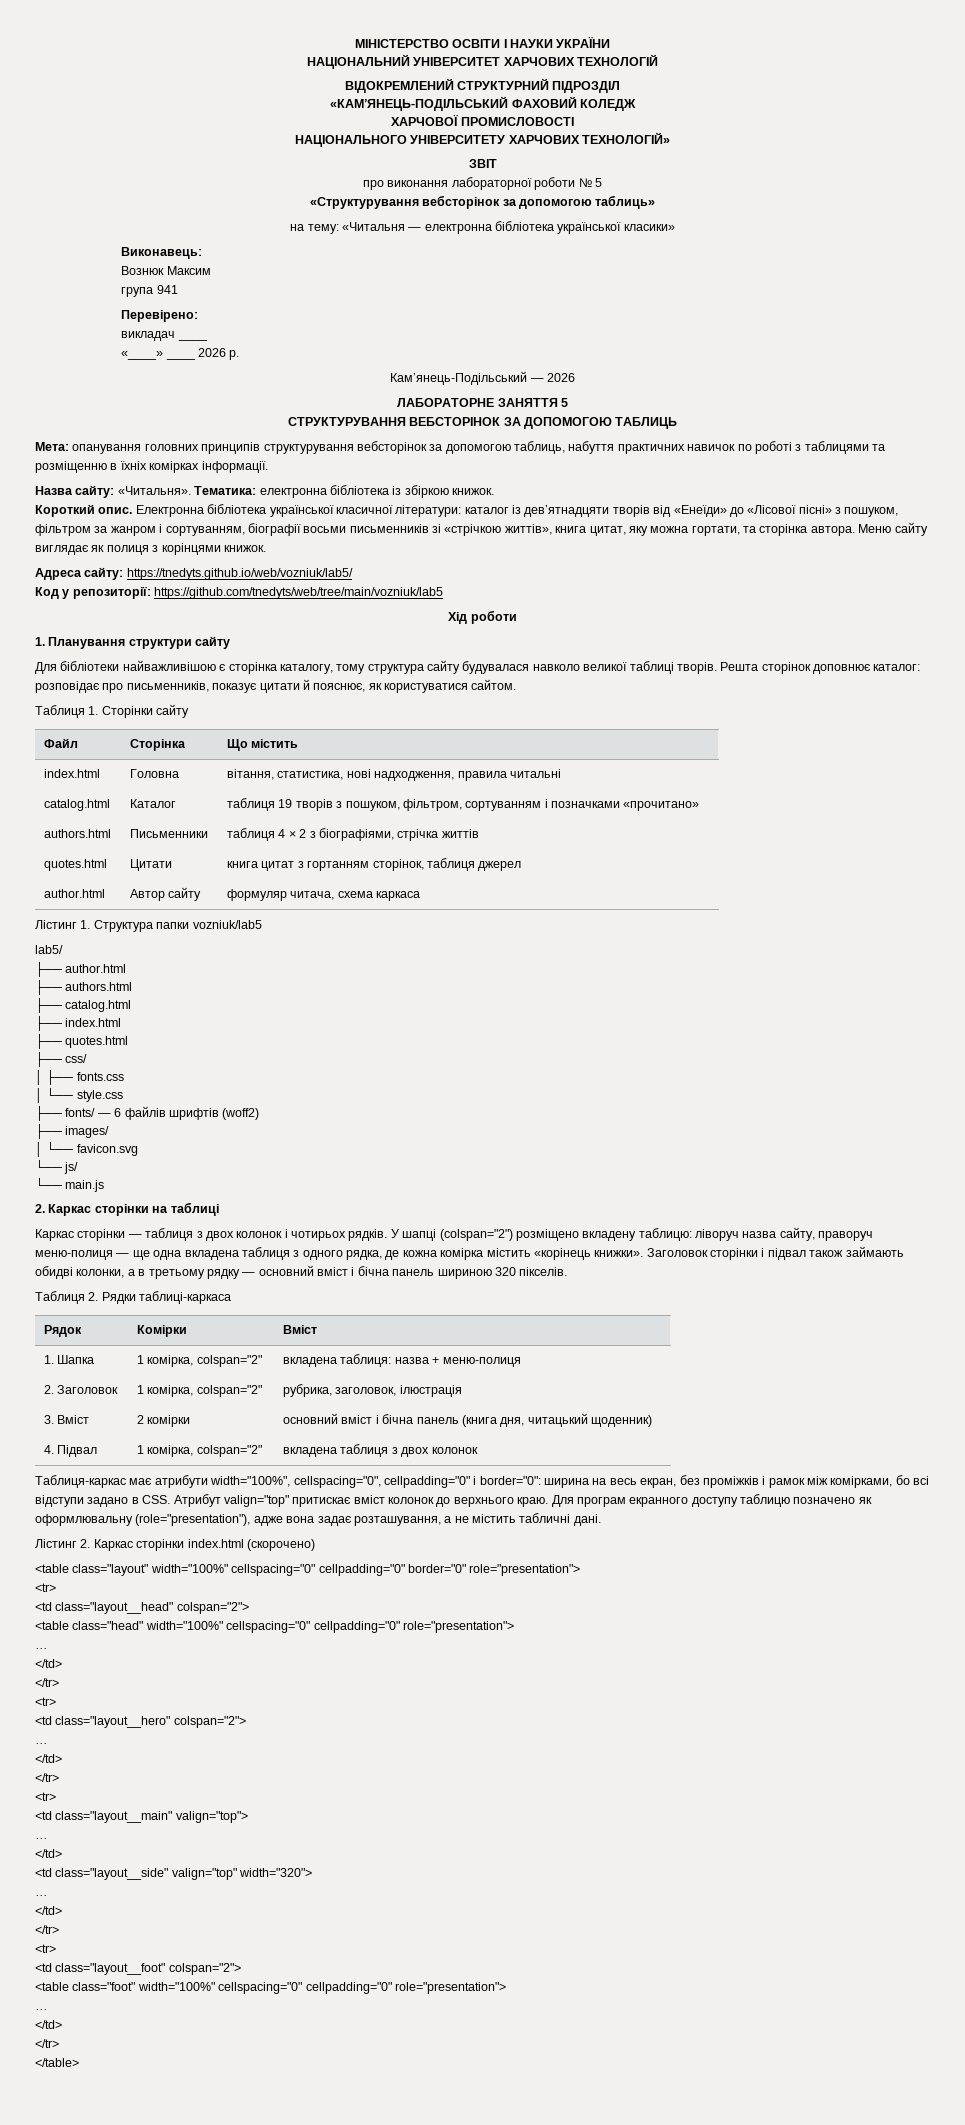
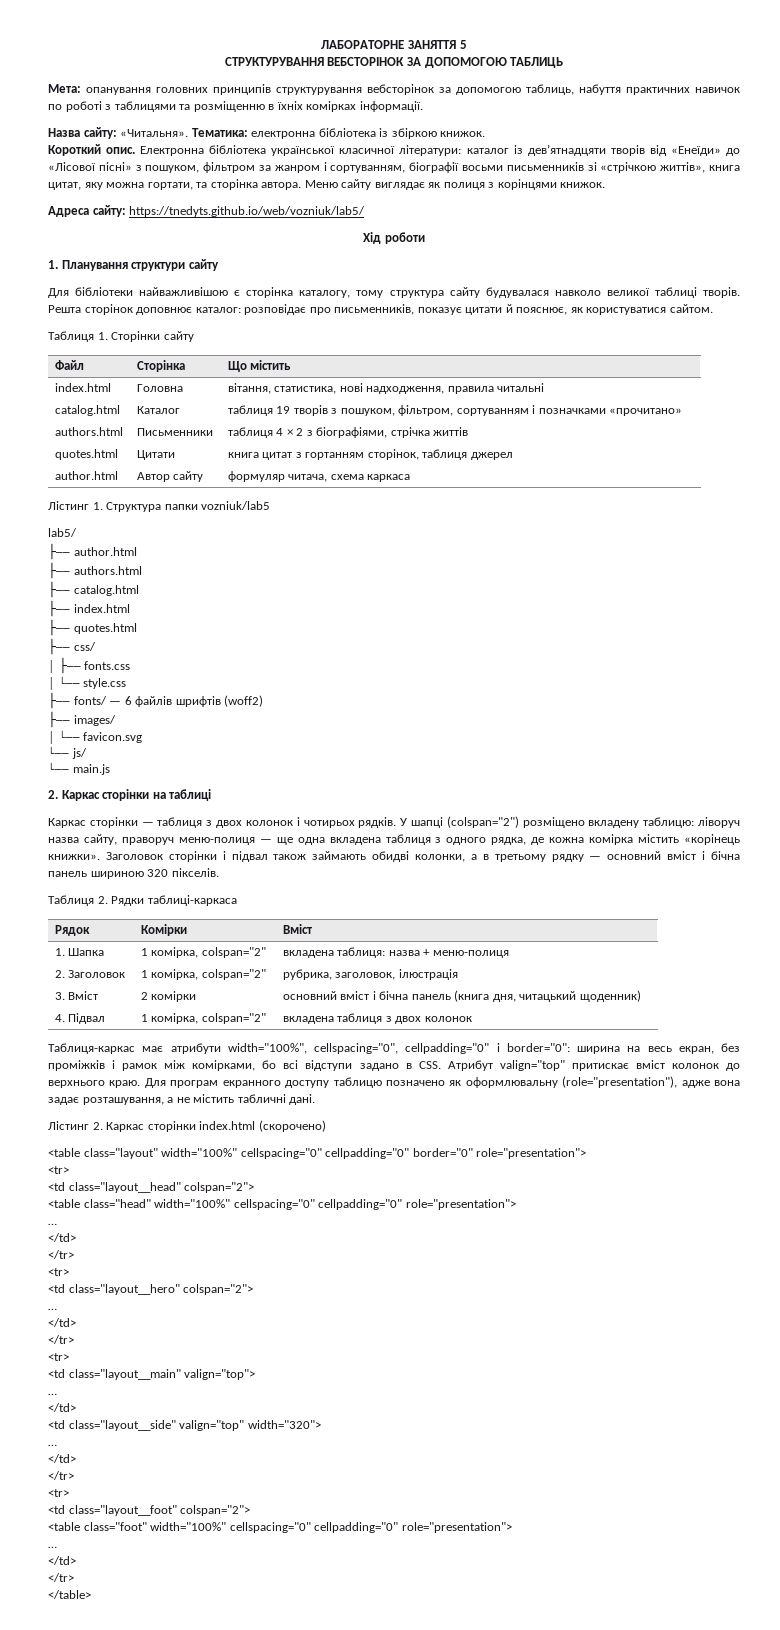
[354,36,611,48] [306,54,659,69] [344,78,621,93] [330,96,636,111] [391,114,574,126] [294,132,671,147] [468,159,497,168] [363,177,602,190] [309,195,656,209] [290,221,675,234] [121,247,203,259] [121,266,211,275] [121,285,178,297] [121,310,199,322] [121,331,208,341] [121,351,196,360] [198,348,240,360] [390,371,575,385] МІНІСТЕРСТВО ОСВІТИ І НАУКИ УКРАЇНИ // НАЦІОНАЛЬНИЙ УНІВЕРСИТЕТ ХАРЧОВИХ ТЕХНОЛОГІЙ // ВІДОКРЕМЛЕНИЙ СТРУКТУРНИЙ ПІДРОЗДІЛ // «КАМ’ЯНЕЦЬ-ПОДІЛЬСЬКИЙ ФАХОВИЙ КОЛЕДЖ // ХАРЧОВОЇ ПРОМИСЛОВОСТІ // НАЦІОНАЛЬНОГО УНІВЕРСИТЕТУ ХАРЧОВИХ ТЕХНОЛОГІЙ» // ЗВІТ // про виконання лабораторної роботи № 5 // «Структурування вебсторінок за допомогою таблиць» // на тему: «Читальня — електронна бібліотека української класики» // Виконавець: // Вознюк Максим // група 941 // Перевірено: // викладач ____ // «____» ____ 2026 р. // Кам’янець-Подільський — 2026 // -> (321, 44) none
[35,586,444,599] // Код у репозиторії: https://github.com/tnedyts/web/tree/main/vozniuk/lab5 -> (366, 211) none

